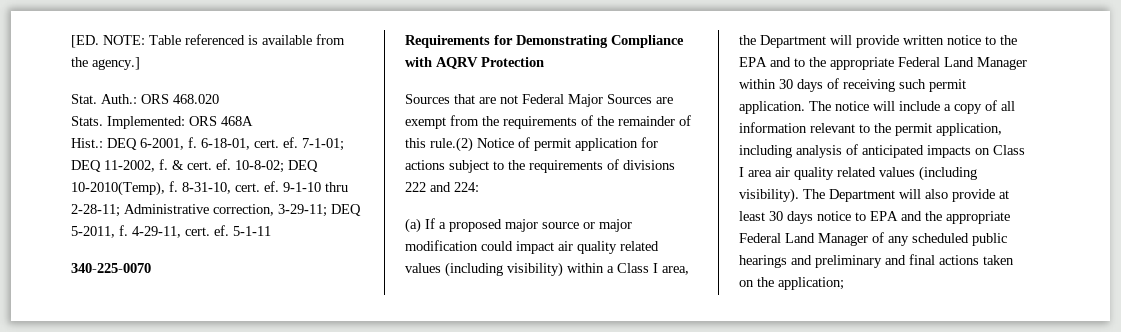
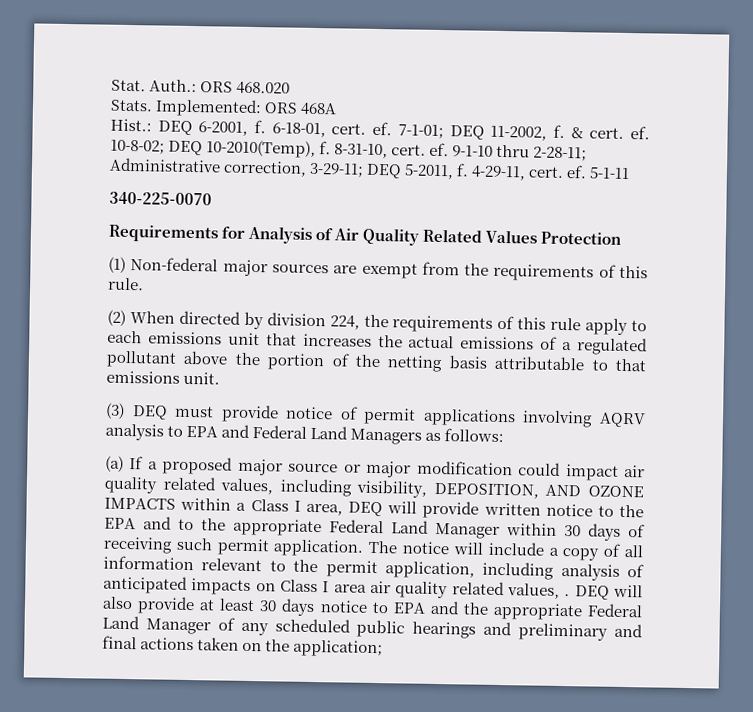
[71,34,345,48] [71,57,140,70] [ED. NOTE: Table referenced is available from the agency.] // -> (111, 85) none
[516,35,684,48] [405,57,544,69] [405,94,652,107] Demonstrating Compliance with AQRV Protection // Sources that are not Federal Major Sources -> [248,225,623,246] [108,256,329,277] Analysis of Air Quality Related Values Protection // (1) Non-federal major sources
[597,115,691,126] [405,137,658,152] [405,159,675,173] [405,182,479,192] the remainder of this rule.(2) Notice of permit application for actions subject to the requirements of divisions 222 and 224: -> [619,265,648,279] [108,277,144,291] [107,309,647,336] [107,330,648,356] [106,350,646,373] [106,370,221,385] [105,402,646,428] [105,423,505,445] this rule. // (2) When directed by division 224, the requirements of this rule apply to each emissions unit that increases the actual emissions of a regulated pollutant above the portion of the netting basis attributable to that emissions unit. // (3) DEQ must provide notice of permit applications involving AQRV analysis to EPA and Federal Land Managers as follows:
[405,262,563,277] values (including visibility) -> [220,478,644,499] [104,497,176,510] values, including visibility, DEPOSITION, AND OZONE IMPACTS
[739,35,826,48] the Department -> [348,501,383,517] DEQ
[879,166,977,181] [739,188,895,203] values (including visibility). The Department -> [506,583,610,600] values, . DEQ

